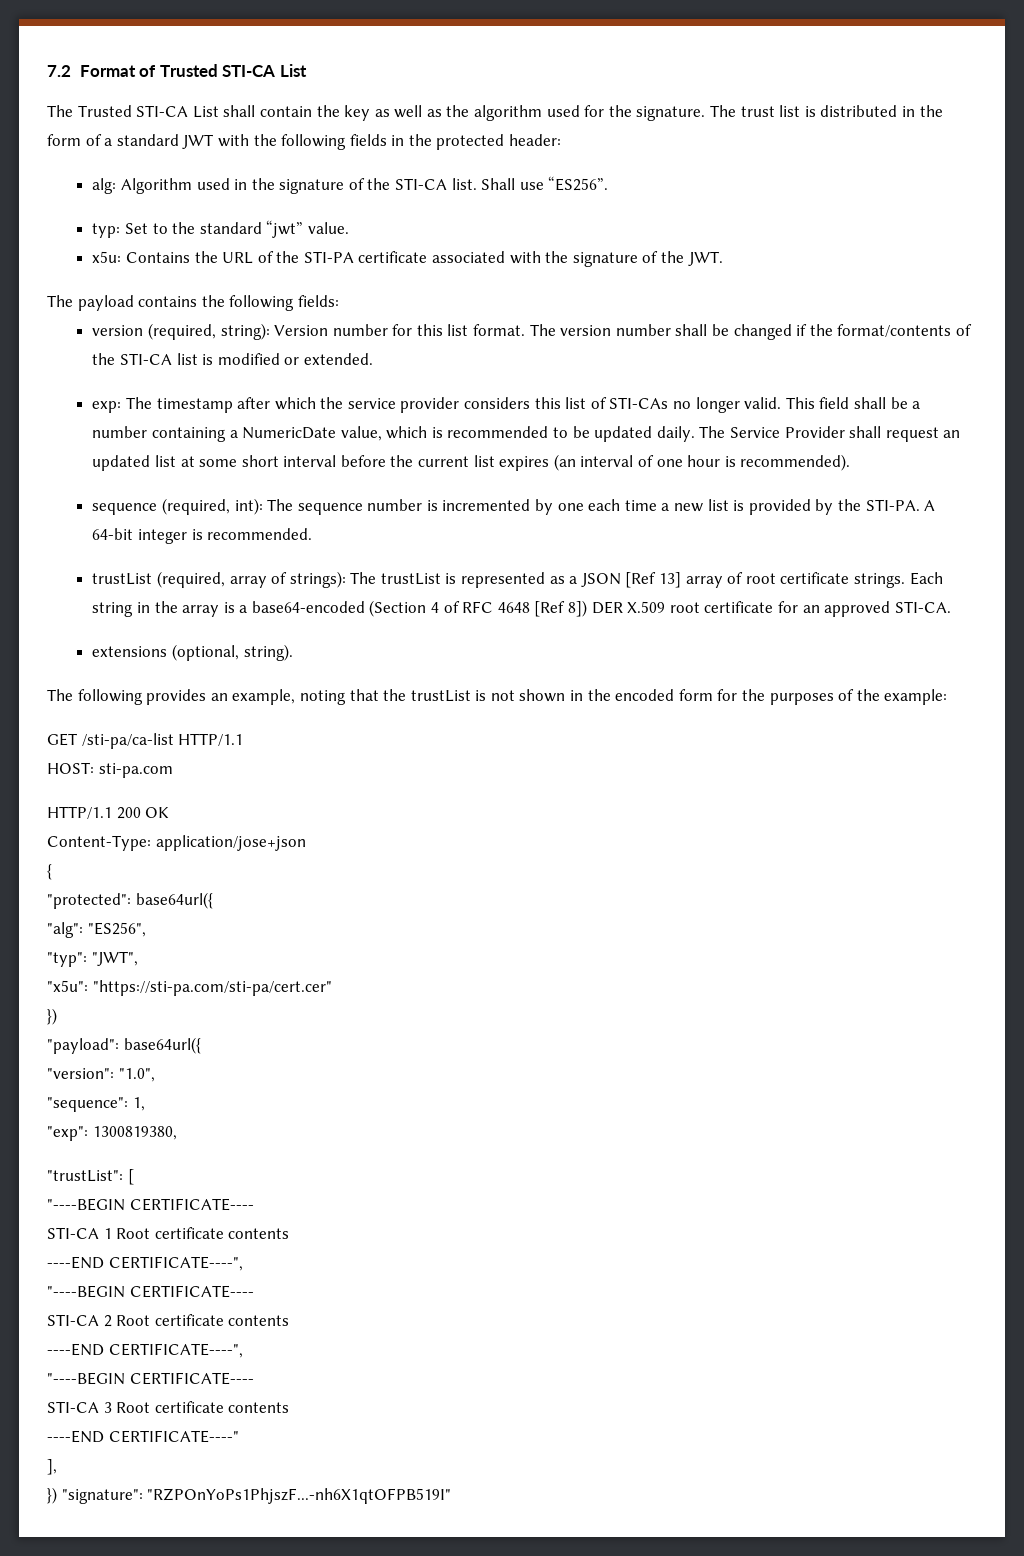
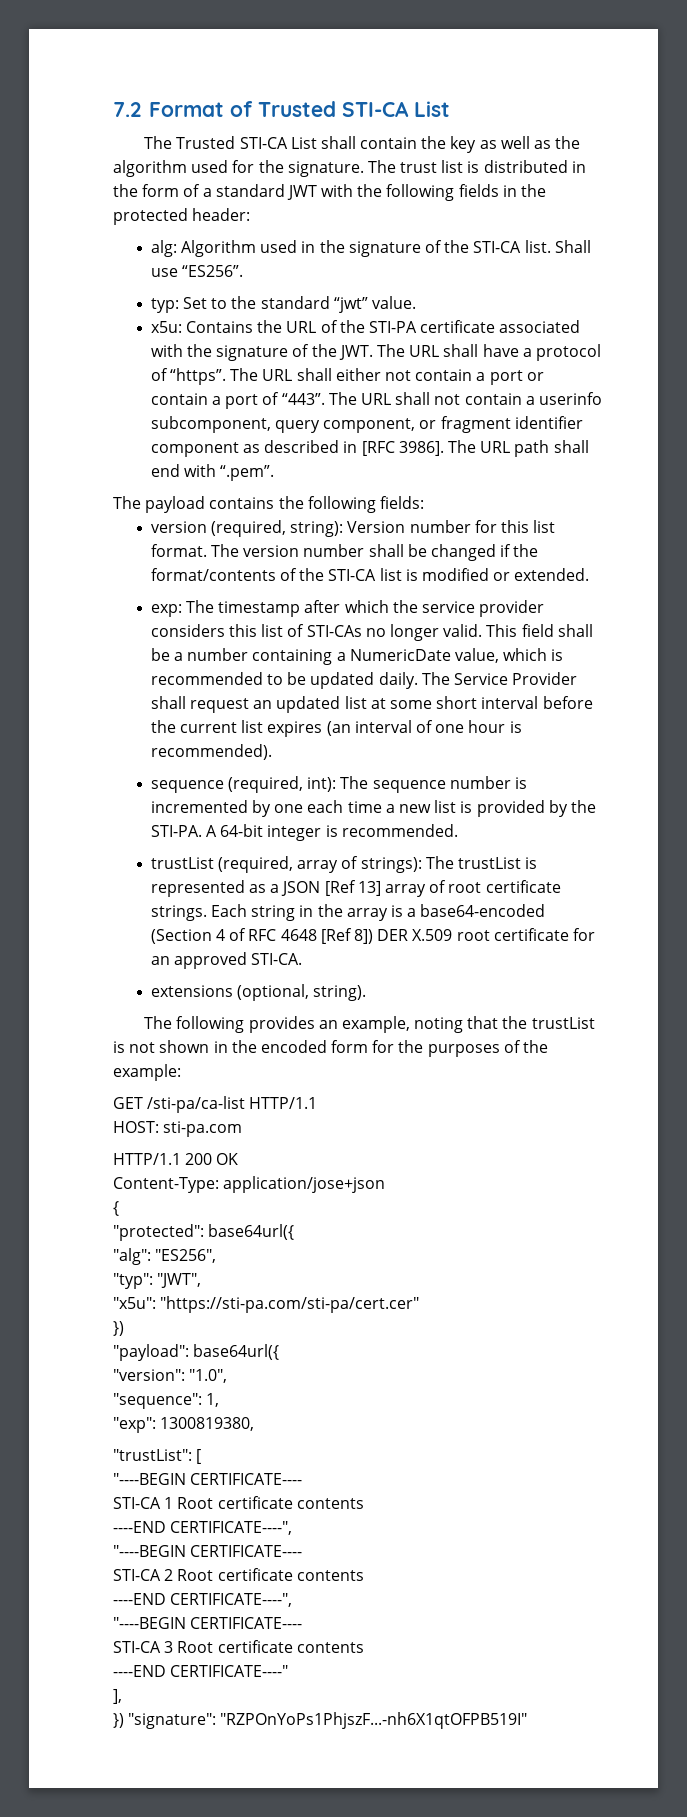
(723, 258) none -> [376,344,601,361] [150,368,544,385] [150,392,602,409] [150,416,583,433] [150,440,589,457] [150,464,275,481] The URL shall have a protocol of “https”. The URL shall either not contain a port or contain a port of “443”. The URL shall not contain a userinfo subcomponent, query component, or fragment identifier component as described in [RFC 3986]. The URL path shall end with “.pem”.

